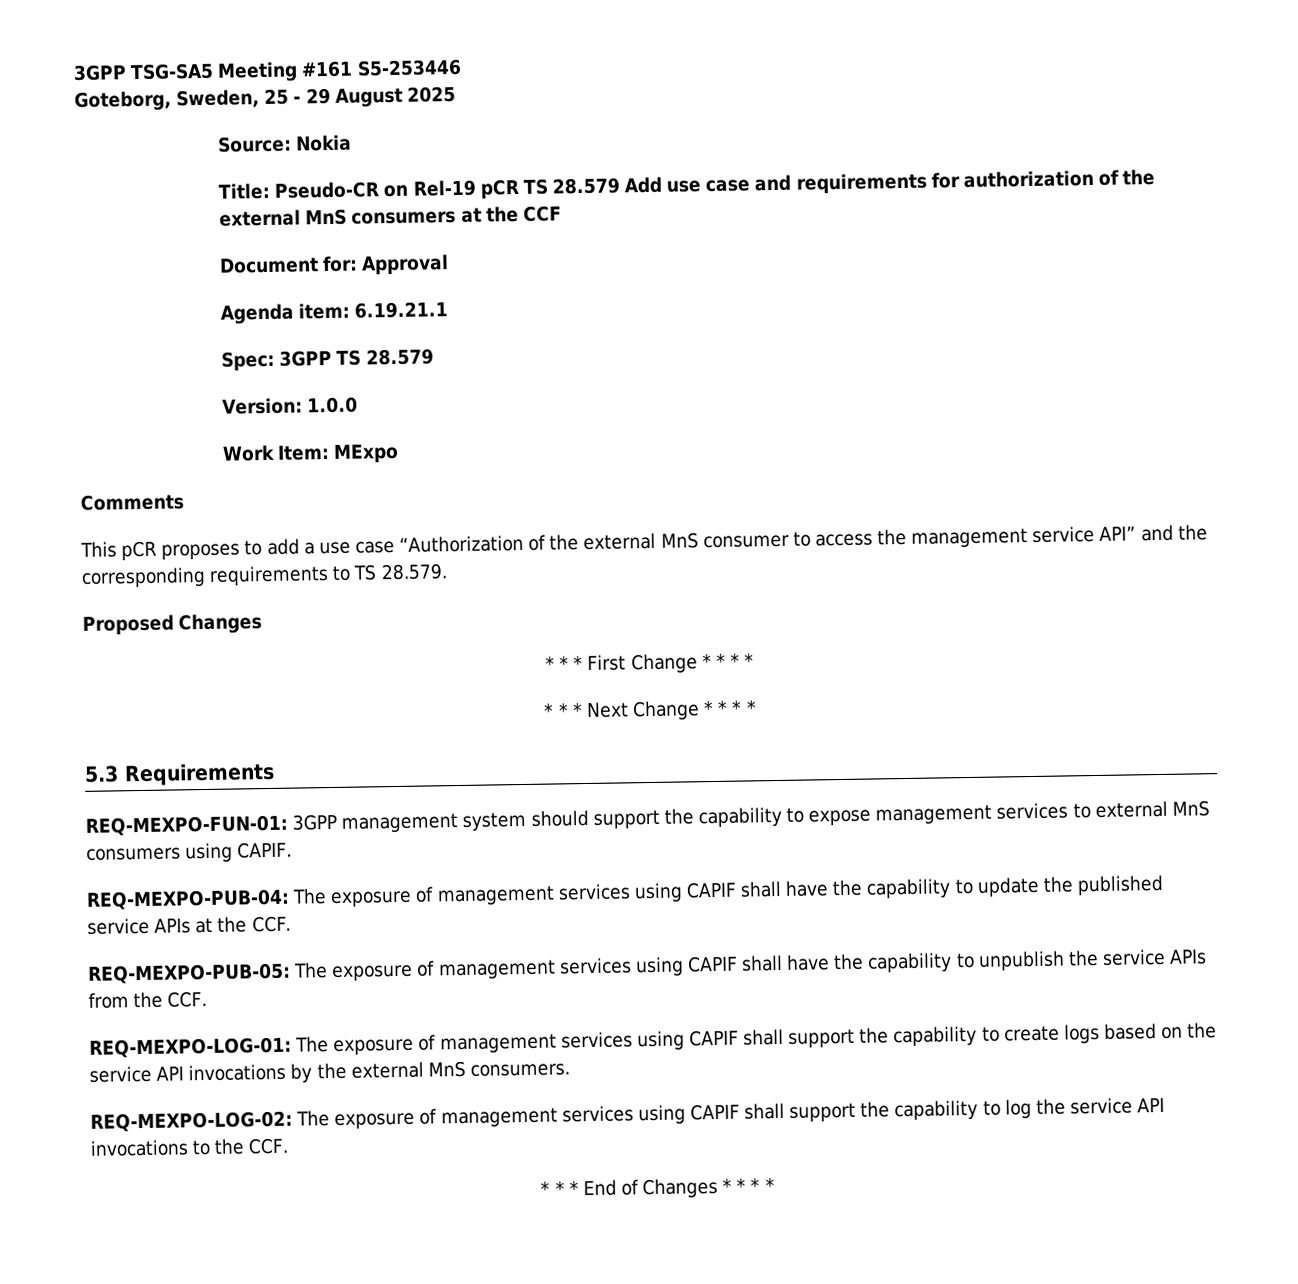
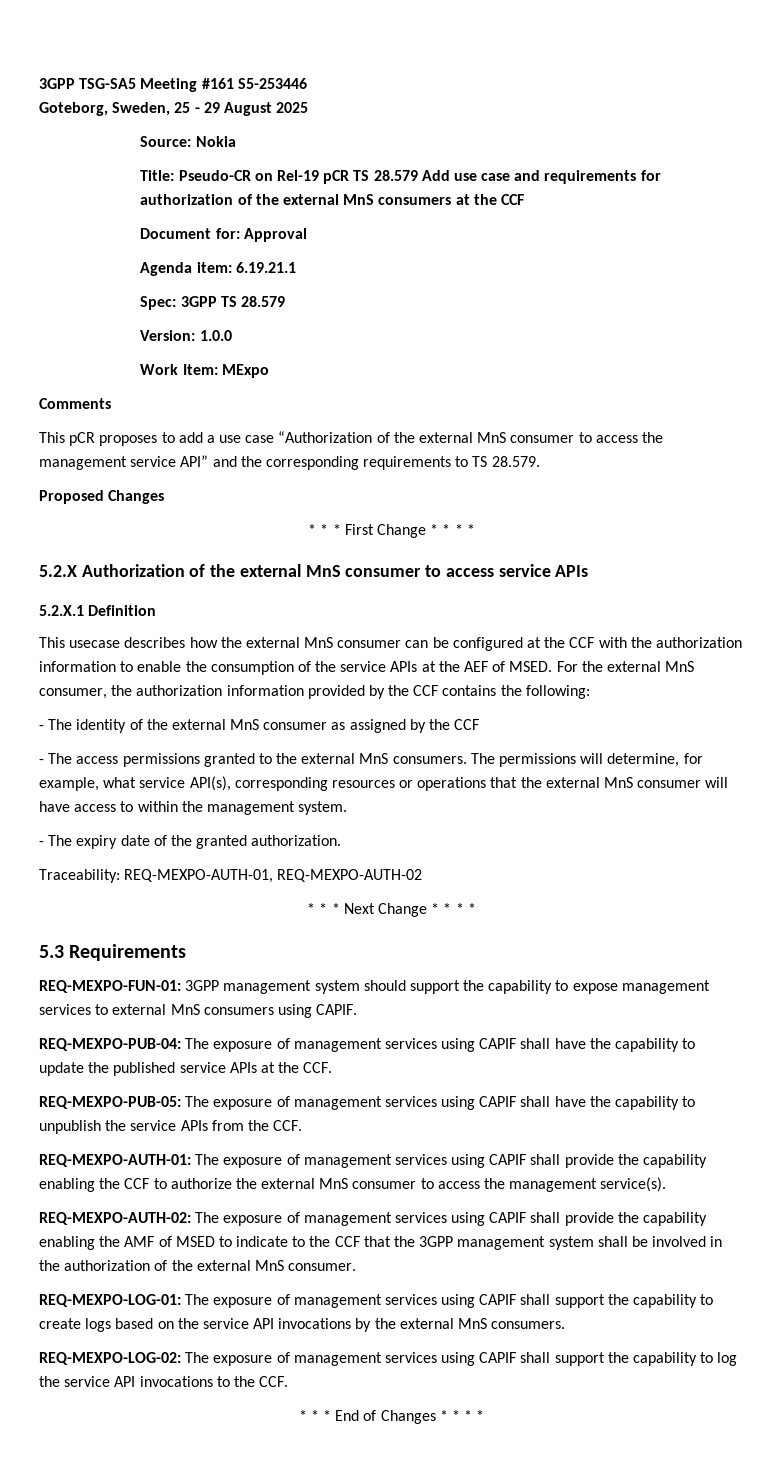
(755, 660) none -> [39,564,589,577] [39,605,157,616] [39,637,742,651] [39,661,695,675] [39,685,590,699] [39,719,480,733] [39,753,703,767] [39,776,729,791] [39,801,348,815] [39,835,342,849] [39,869,423,883] // 5.2.X Authorization of the external MnS consumer to access service APIs // 5.2.X.1 Definition // This usecase describes how the external MnS consumer can be configured at the CCF with the authorization information to enable the consumption of the service APIs at the AEF of MSED. For the external MnS consumer, the authorization information provided by the CCF contains the following: // - The identity of the external MnS consumer as assigned by the CCF // - The access permissions granted to the external MnS consumers. The permissions will determine, for example, what service API(s), corresponding resources or operations that the external MnS consumer will have access to within the management system. // - The expiry date of the granted authorization. // Traceability: REQ-MEXPO-AUTH-01, REQ-MEXPO-AUTH-02
(208, 999) none -> [39,1154,708,1168] [39,1177,667,1192] [39,1212,708,1226] [39,1236,723,1250] [39,1260,357,1271] // REQ-MEXPO-AUTH-01: The exposure of management services using CAPIF shall provide the capability enabling the CCF to authorize the external MnS consumer to access the management service(s). // REQ-MEXPO-AUTH-02: The exposure of management services using CAPIF shall provide the capability enabling the AMF of MSED to indicate to the CCF that the 3GPP management system shall be involved in the authorization of the external MnS consumer.

